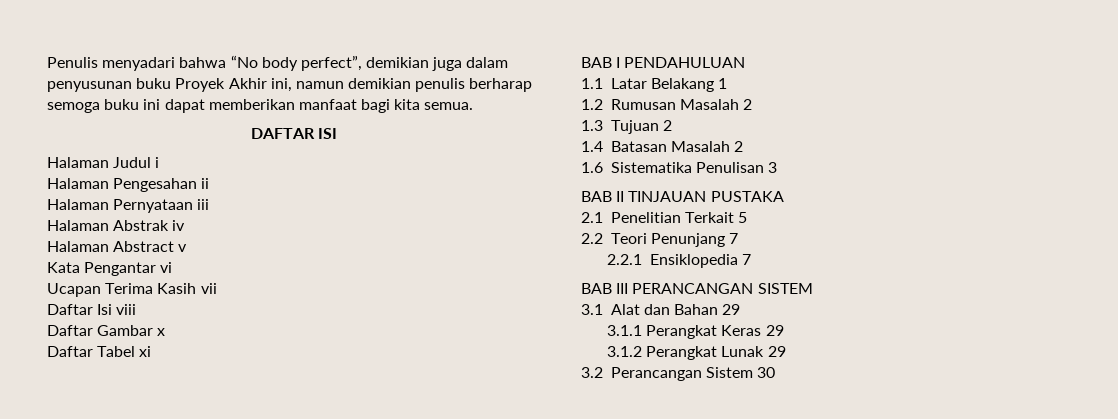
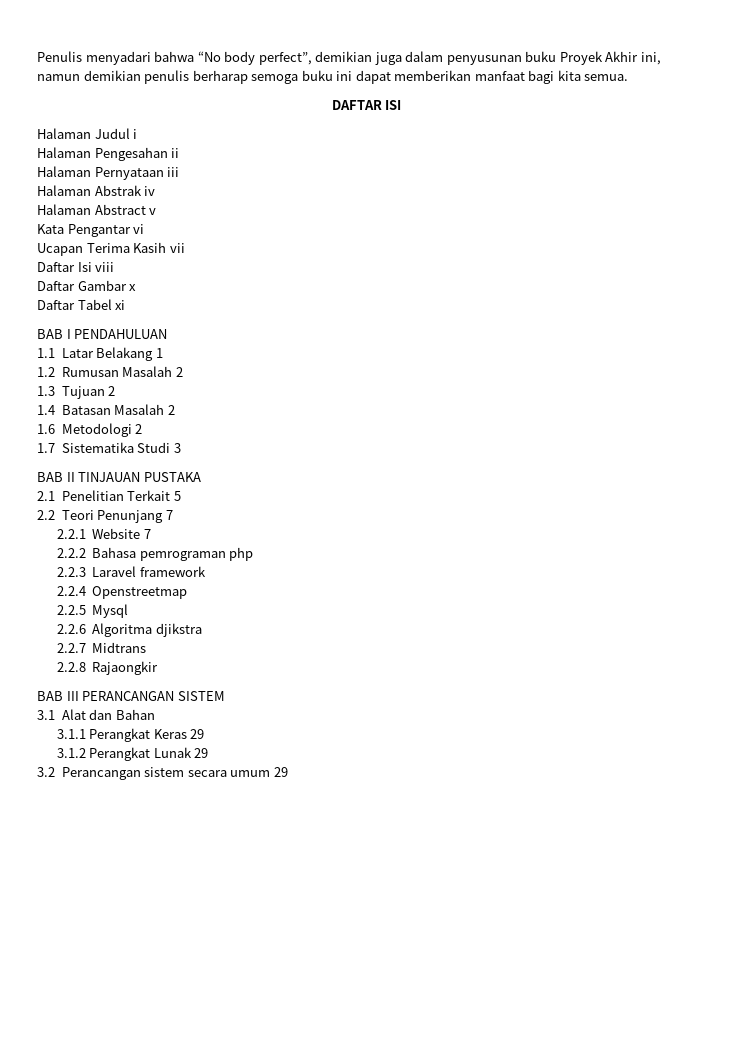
[610,162,764,173] Sistematika Penulisan -> [61,423,143,437] [37,442,171,453] Metodologi 2 // 1.7 Sistematika Studi
[649,254,751,268] Ensiklopedia 7 -> [92,528,151,539] [56,547,254,561] [56,566,206,577] [56,586,188,599] [56,604,129,618] [56,623,202,637] [56,642,147,653] [56,661,159,675] Website 7 // 2.2.2 Bahasa pemrograman php // 2.2.3 Laravel framework // 2.2.4 Openstreetmap // 2.2.5 Mysql // 2.2.6 Algoritma djikstra // 2.2.7 Midtrans // 2.2.8 Rajaongkir
[722,304,741,315] 29 -> (155, 714) none
[705,367,776,378] Sistem 30 -> [144,767,288,777] sistem secara umum 29

